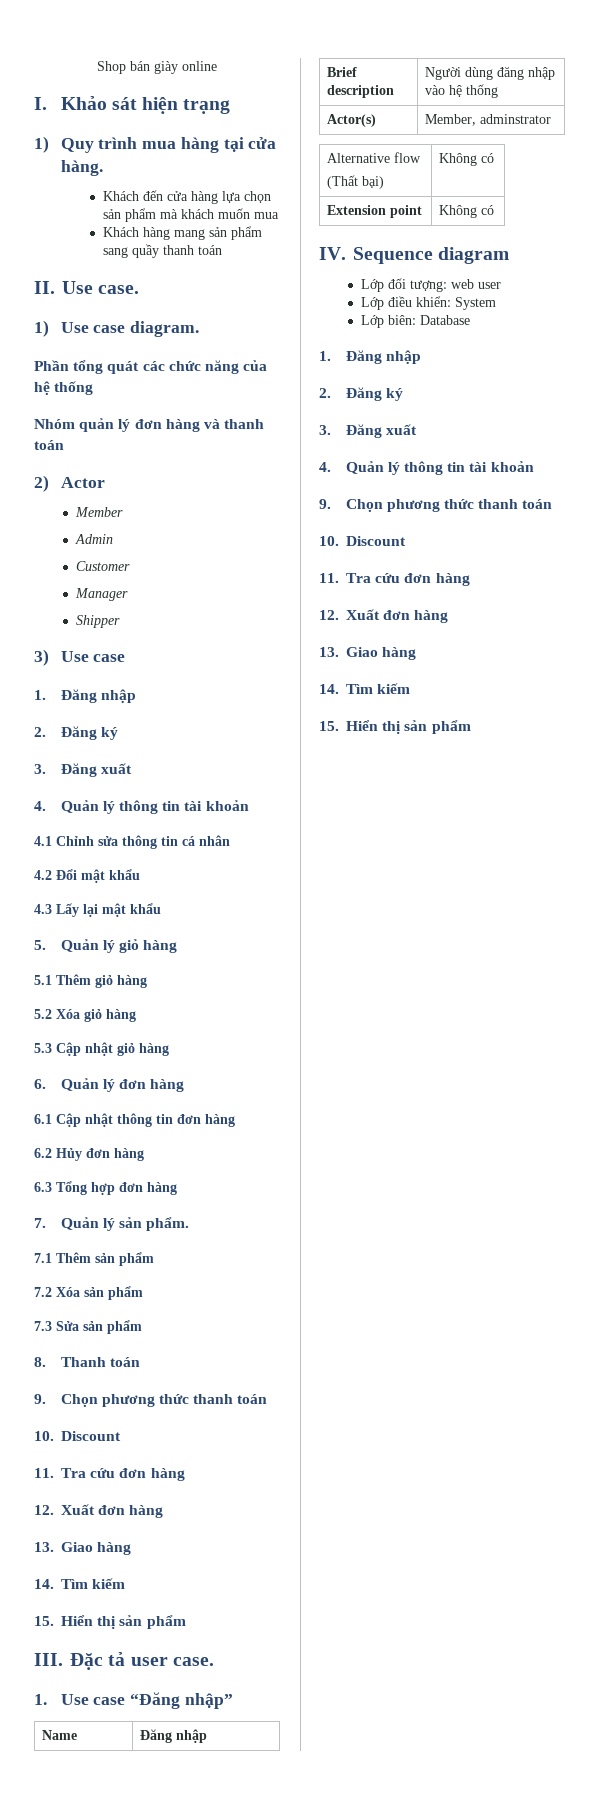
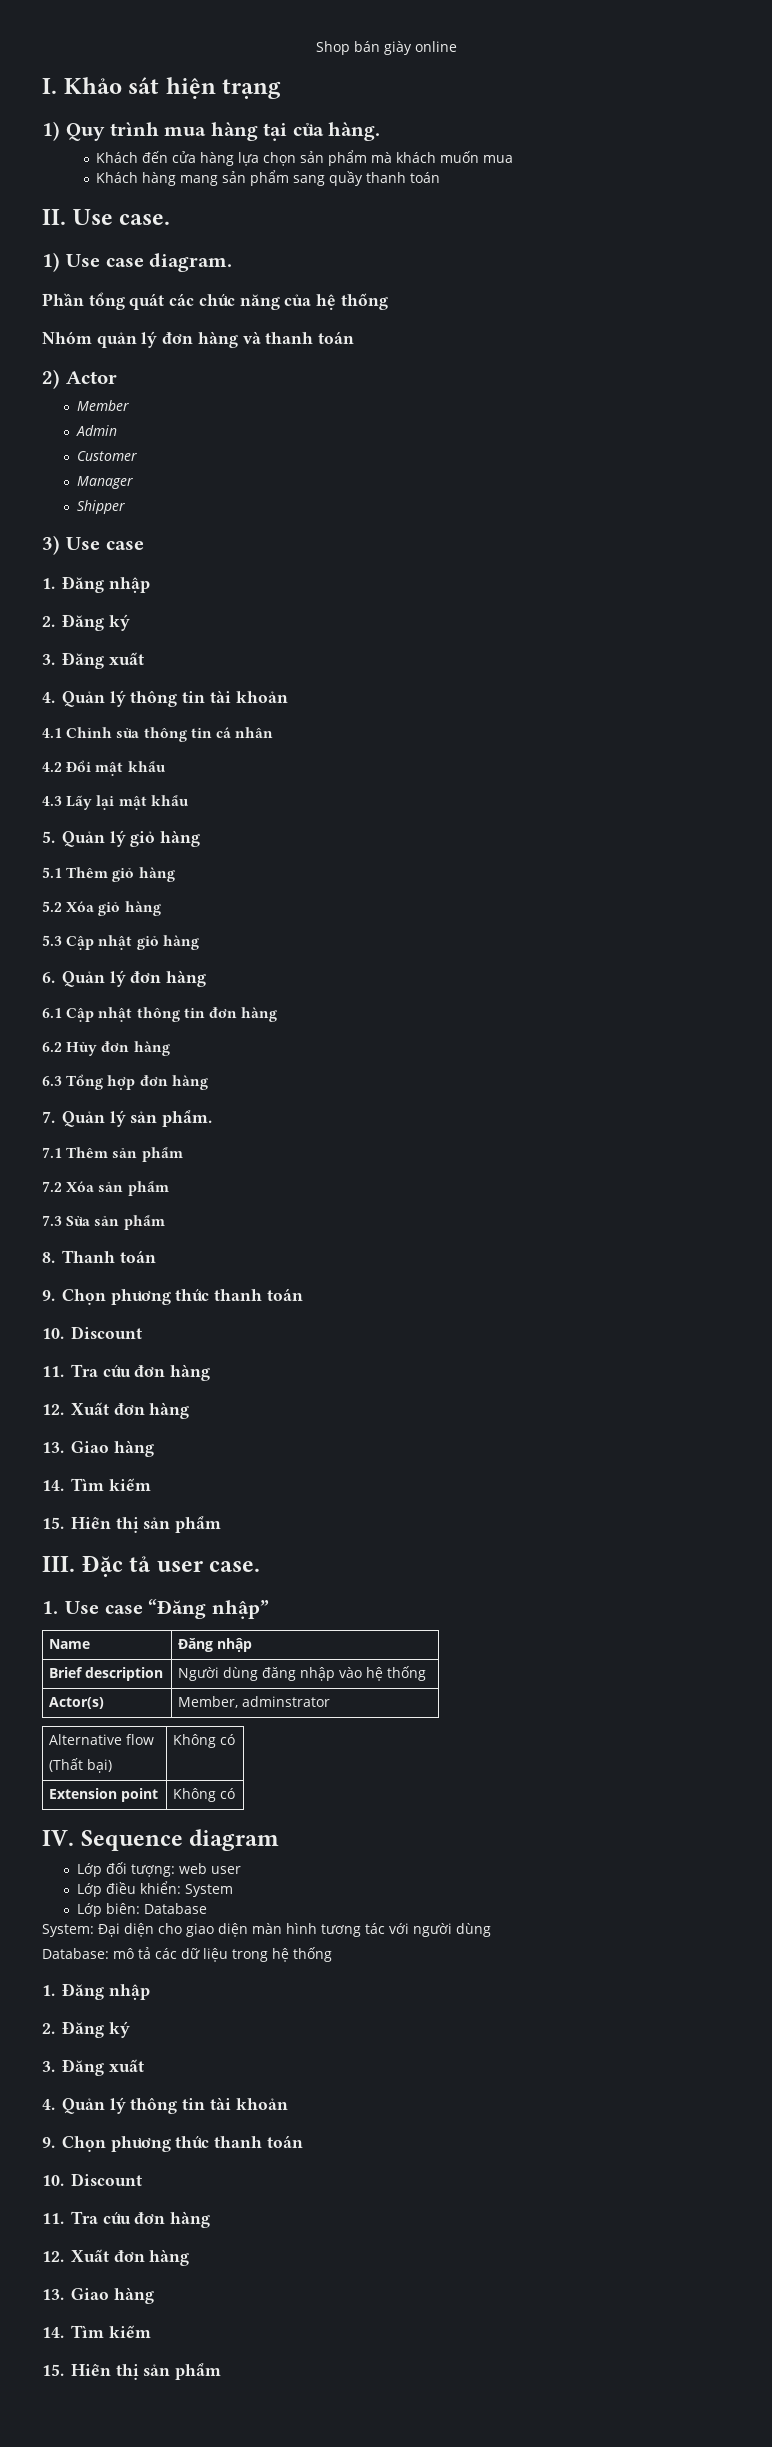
(471, 320) none -> [42,1923,491,1937] [42,1947,332,1962] // System: Đại diện cho giao diện màn hình tương tác với người dùng // Database: mô tả các dữ liệu trong hệ thống

